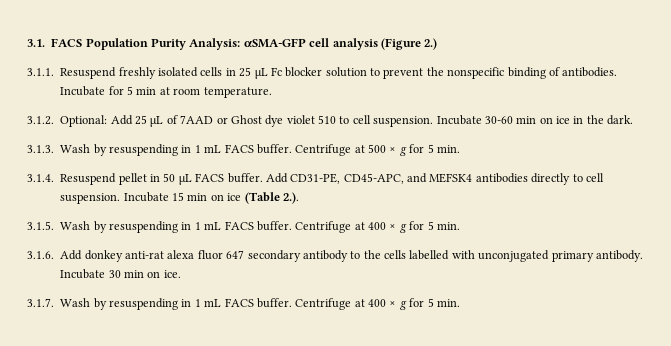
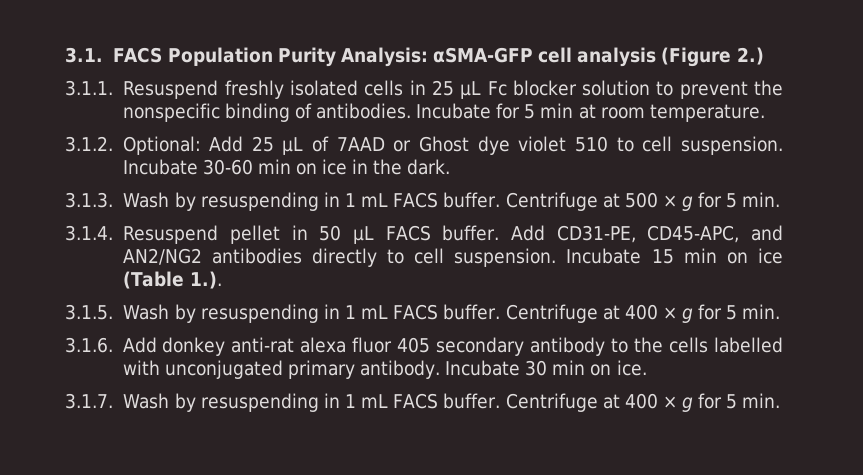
[429,173,473,183] MEFSK4 -> [122,248,202,265] AN2/NG2
[282,192,299,204] 2.). -> [189,271,222,289] 1.).
[226,250,245,259] 647 -> [397,337,431,353] 405

